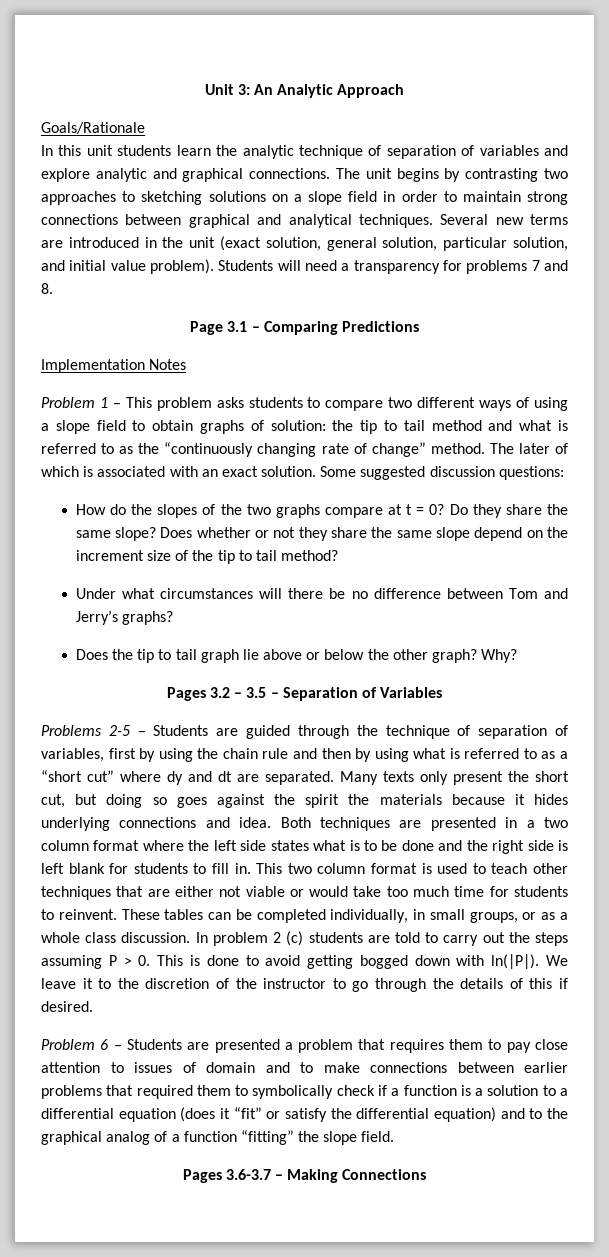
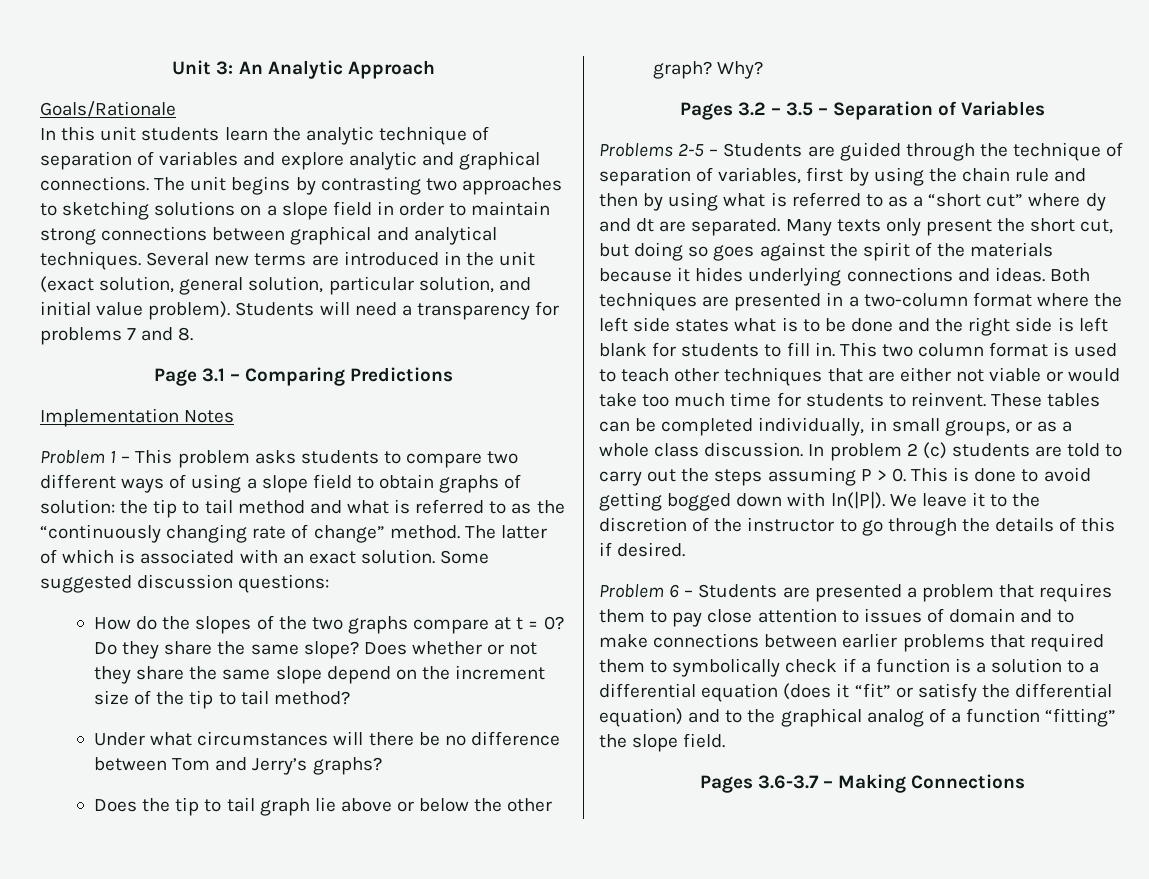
[518,443,550,454] later -> [500,525,547,539] latter
(340, 801) none -> [914,242,932,257] of
[239,817,272,828] idea. -> [994,267,1045,282] ideas.
[543,817,568,828] [41,840,89,851] two column -> [863,293,968,307] two-column

